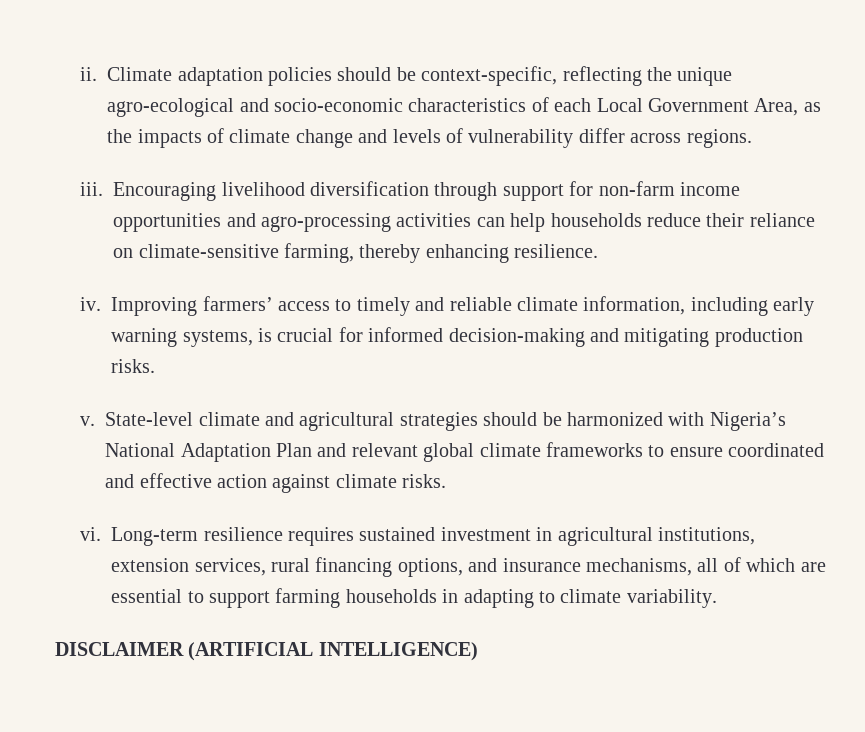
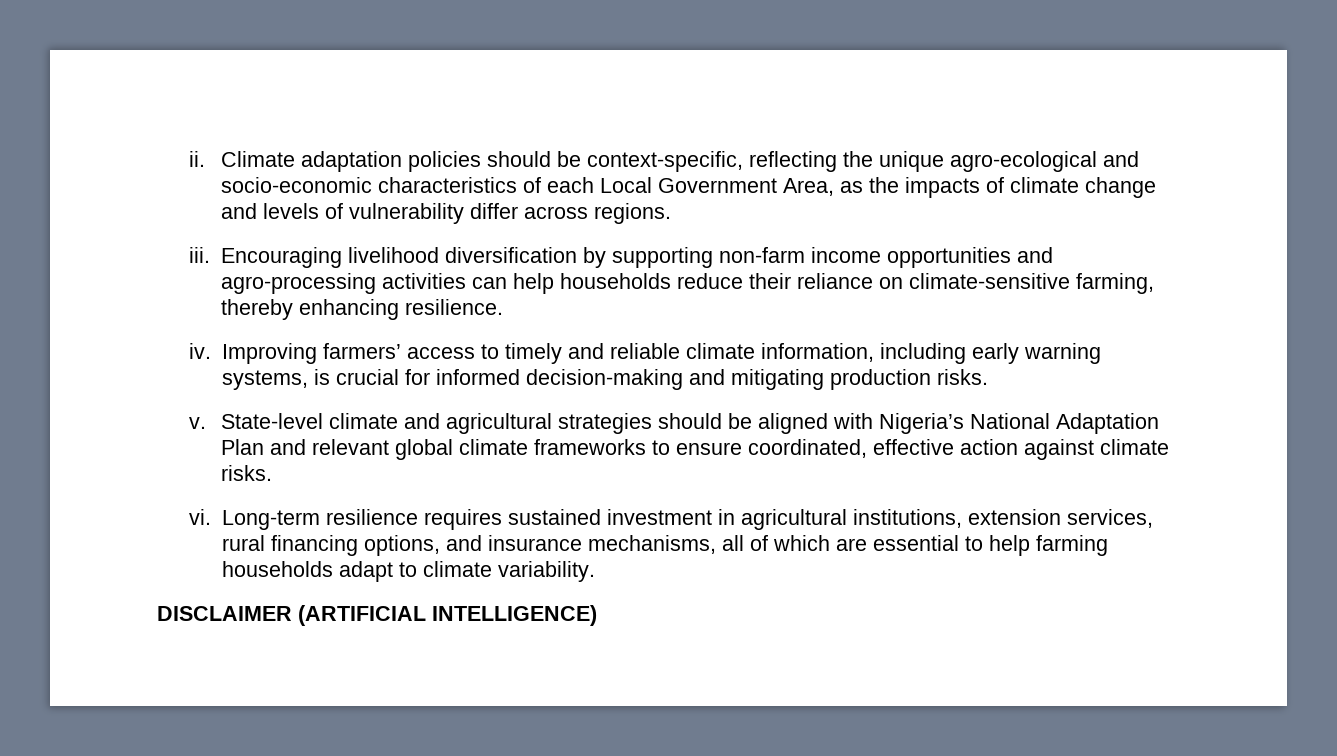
[434,181,594,201] through support for -> [583,247,714,268] by supporting
[567,412,664,426] harmonized -> [758,413,829,434] aligned
[728,443,825,457] [105,474,135,488] coordinated and -> [748,439,868,458] coordinated,
[208,591,270,608] support -> [988,535,1030,556] help
[442,589,534,608] in adapting -> [338,561,393,582] adapt

